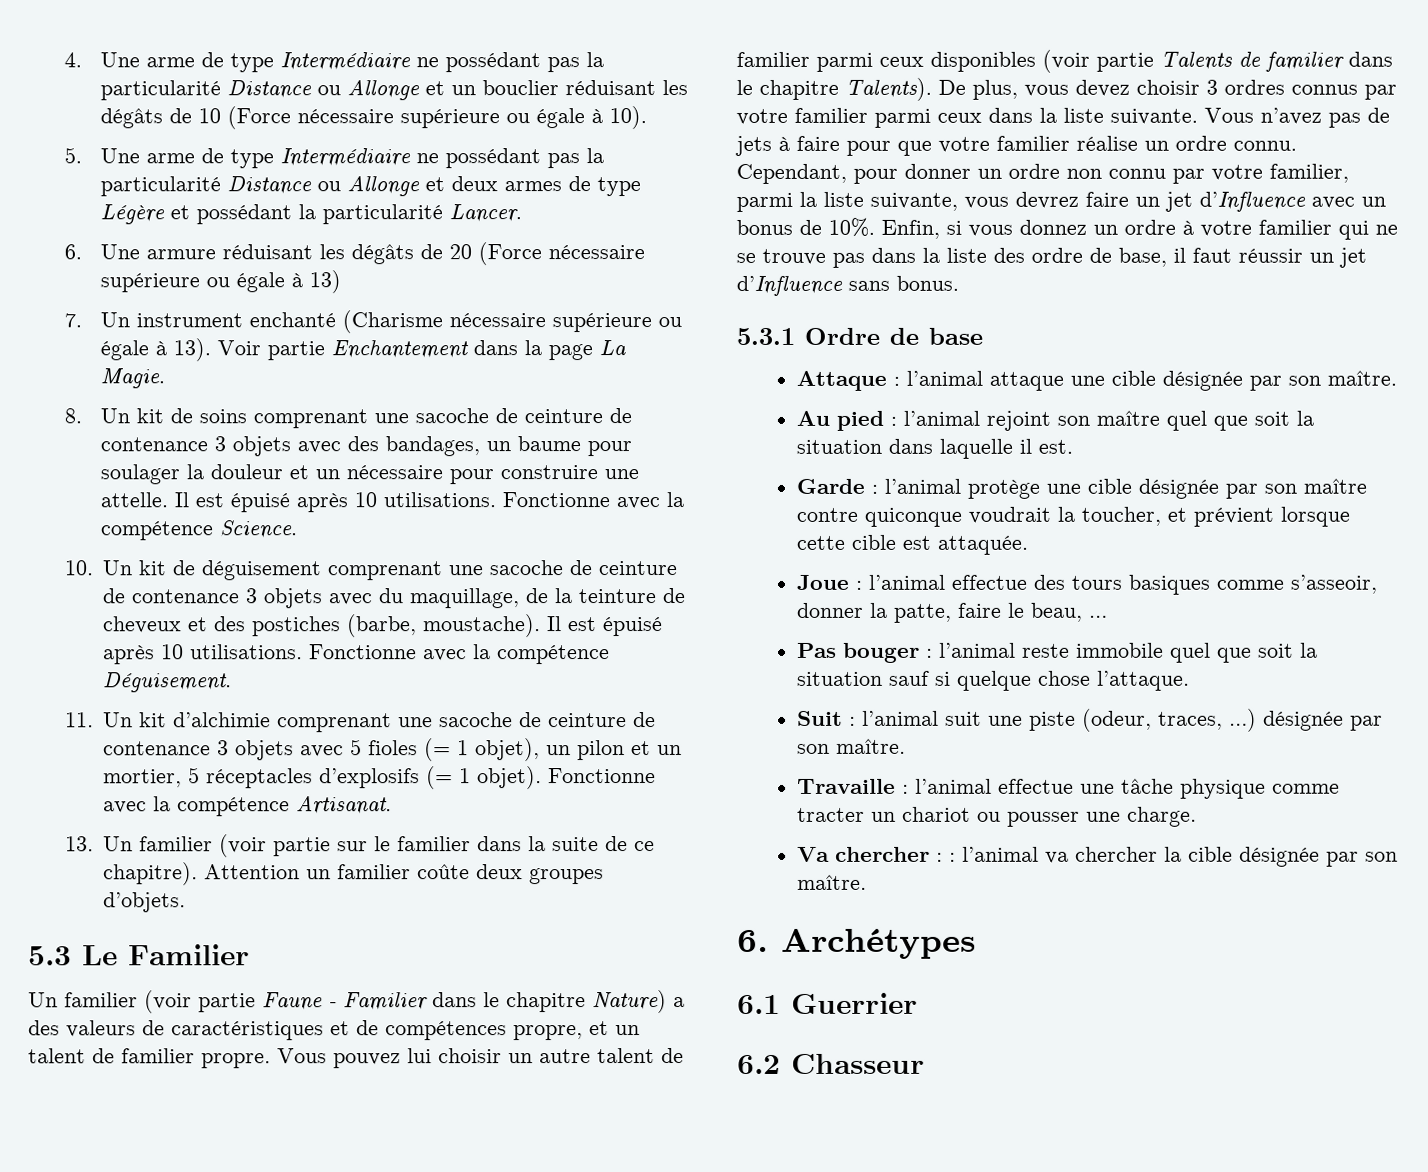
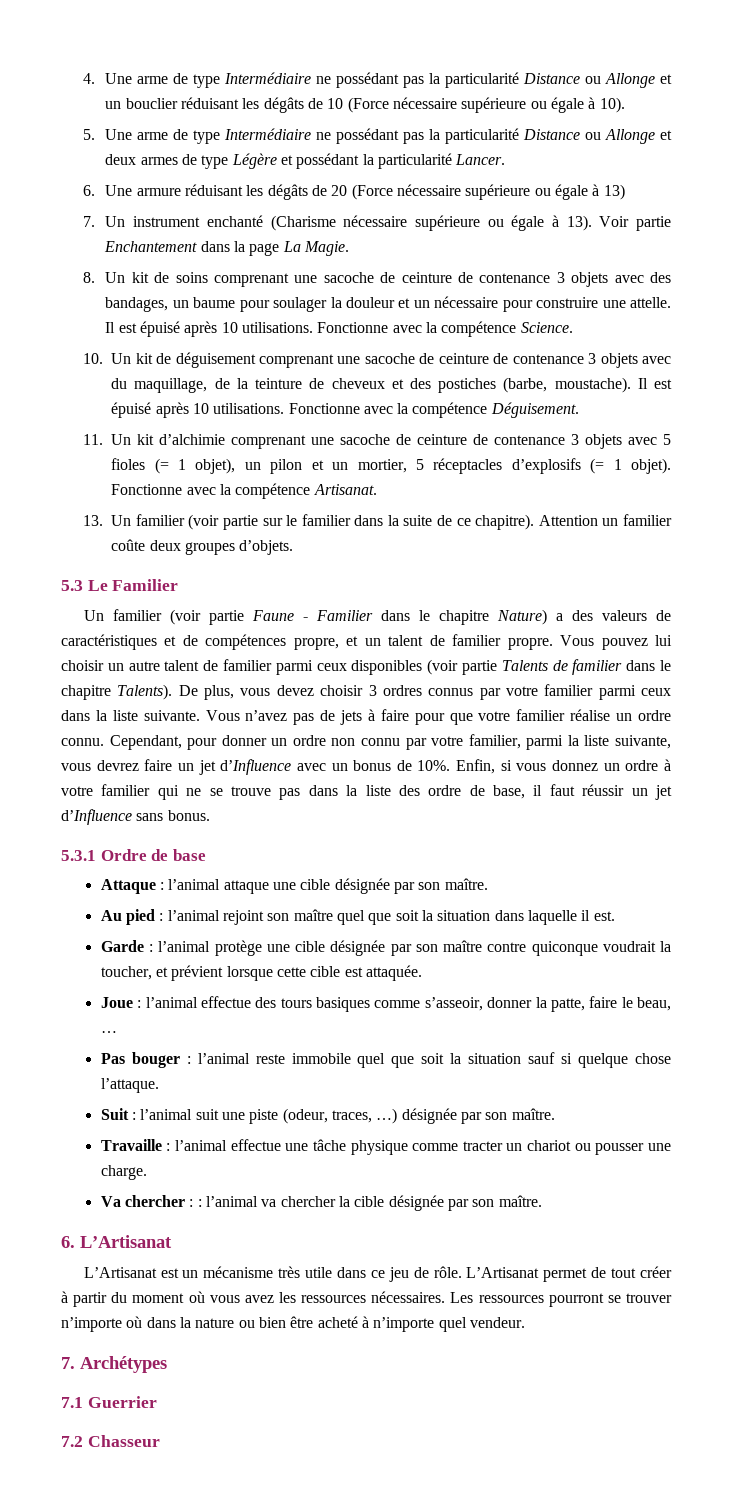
(769, 940) none -> [80,1235,172,1248] [83,1266,672,1282] [61,1291,672,1307] [61,1316,525,1332] [61,1357,75,1369] L’Artisanat // L’Artisanat est un mécanisme très utile dans ce jeu de rôle. L’Artisanat permet de tout créer à partir du moment où vous avez les ressources nécessaires. Les ressources pourront se trouver n’importe où dans la nature ou bien être acheté à n’importe quel vendeur. // 7.
[737,994,781,1014] 6.1 -> [61,1397,83,1408] 7.1
[737,1054,781,1074] 6.2 -> [61,1436,83,1447] 7.2

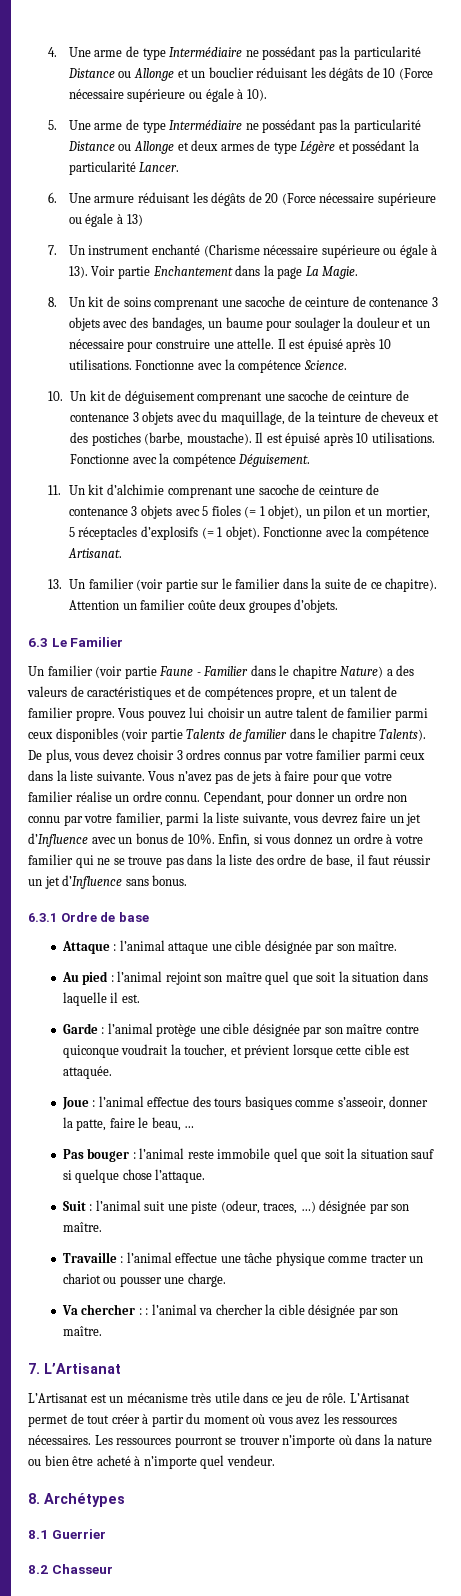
[61,580,83,591] 5.3 -> [28,638,48,647] 6.3
[61,850,96,861] 5.3.1 -> [28,913,57,922] 6.3.1
[61,1236,75,1248] 6. -> [28,1363,40,1374] 7.
[61,1357,75,1369] 7. -> [28,1493,40,1504] 8.
[61,1397,83,1408] 7.1 -> [28,1530,48,1539] 8.1
[61,1436,83,1447] 7.2 -> [28,1565,48,1574] 8.2

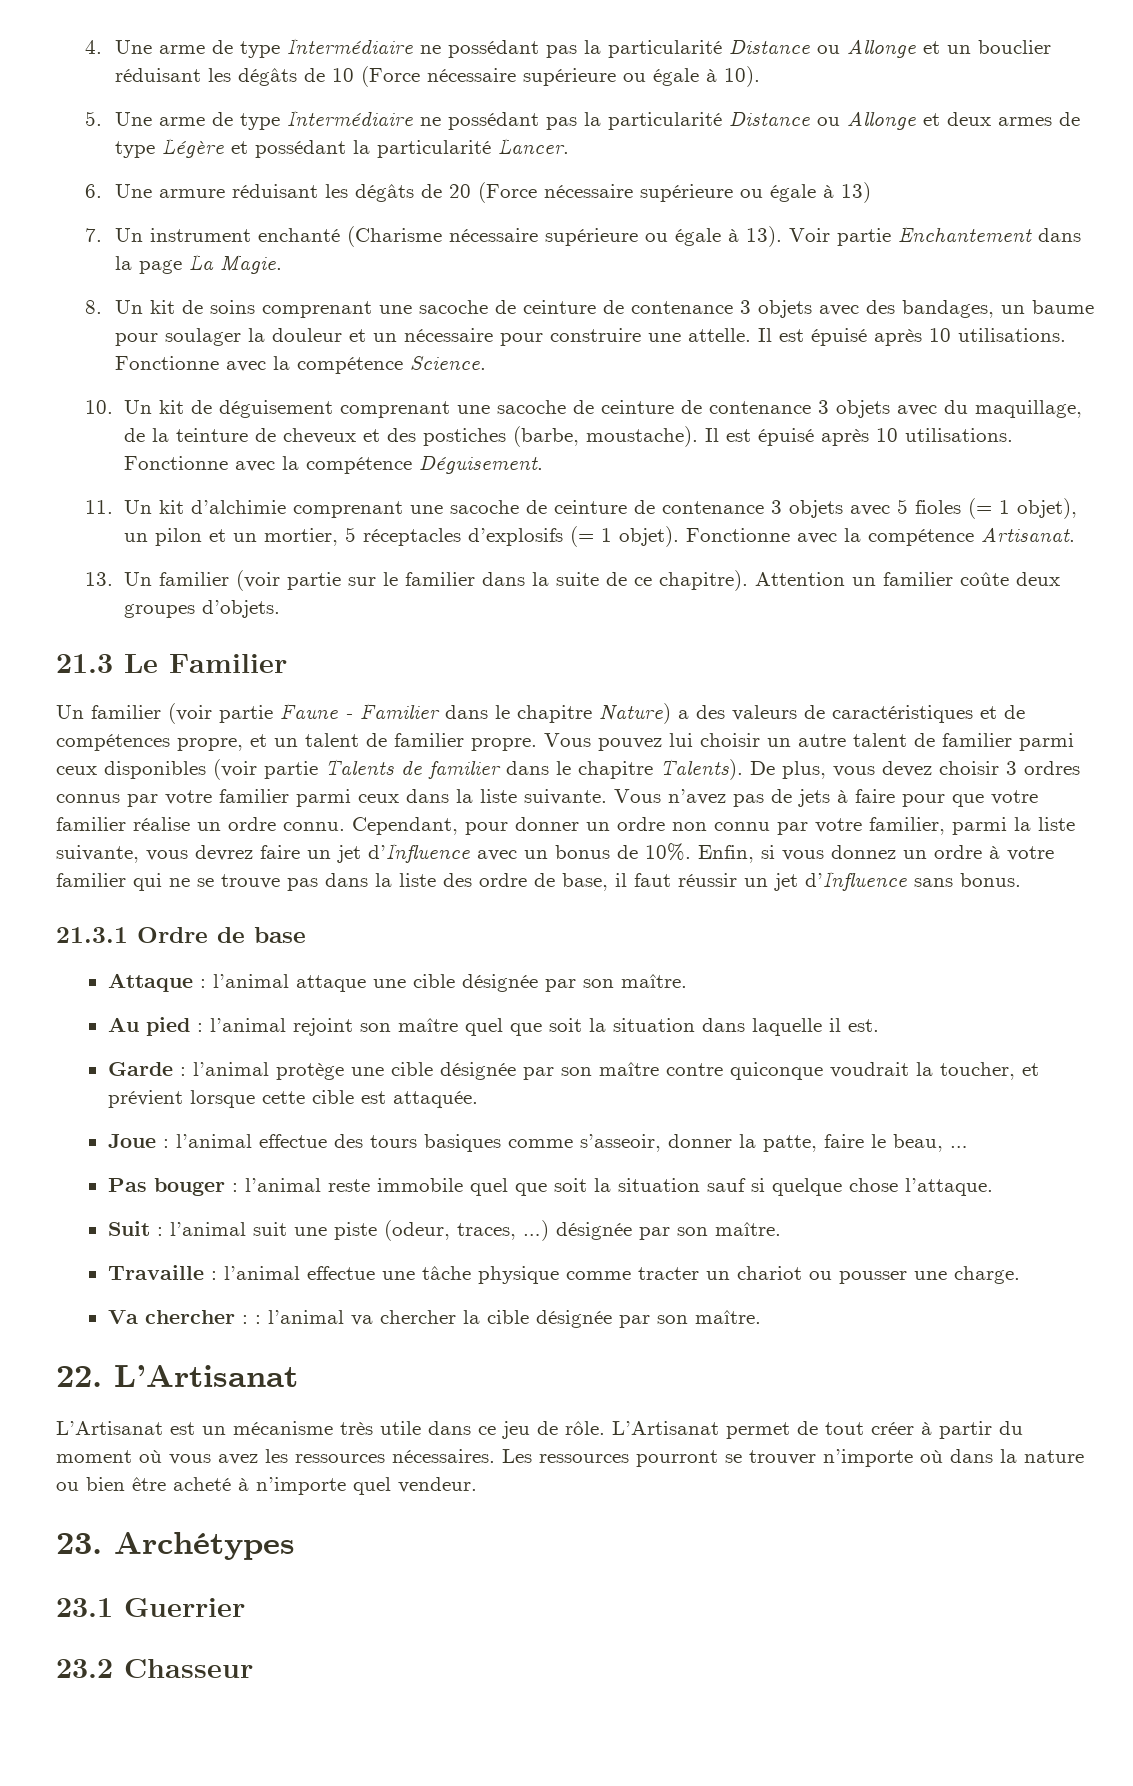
[28,638,48,647] 6.3 -> [56,654,113,673] 21.3
[28,913,57,922] 6.3.1 -> [56,927,128,943] 21.3.1
[28,1363,40,1374] 7. -> [56,1366,102,1387] 22.
[28,1493,40,1504] 8. -> [56,1533,102,1554] 23.
[28,1530,48,1539] 8.1 -> [56,1598,113,1617] 23.1
[28,1565,48,1574] 8.2 -> [56,1659,113,1678] 23.2

